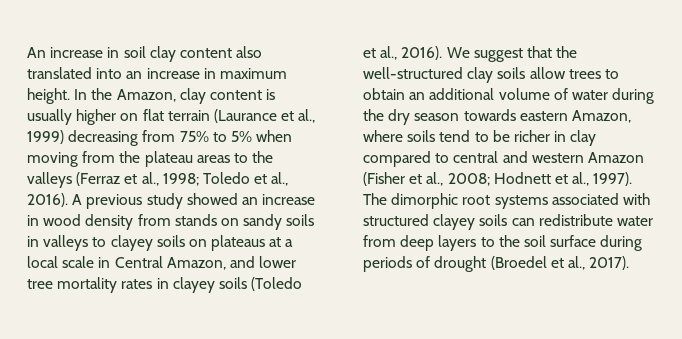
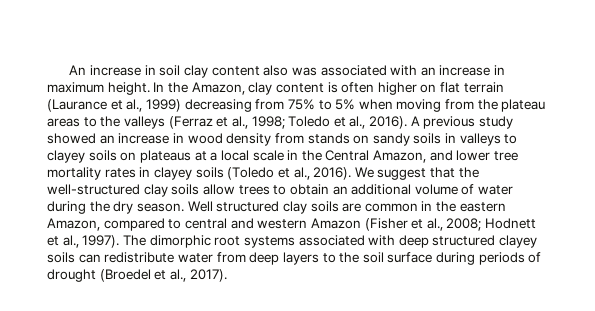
[27,67,123,79] translated into -> [291,65,418,76] was associated with
[27,109,72,125] usually -> [341,82,375,93] often
(111, 262) none -> [301,150,322,161] the
[414,109,631,123] [363,130,597,146] season towards eastern Amazon, where soils tend to be richer in clay -> [136,201,506,214] [47,218,100,231] season. Well structured clay soils are common in the eastern Amazon,
(650, 199) none -> [398,235,429,248] deep

